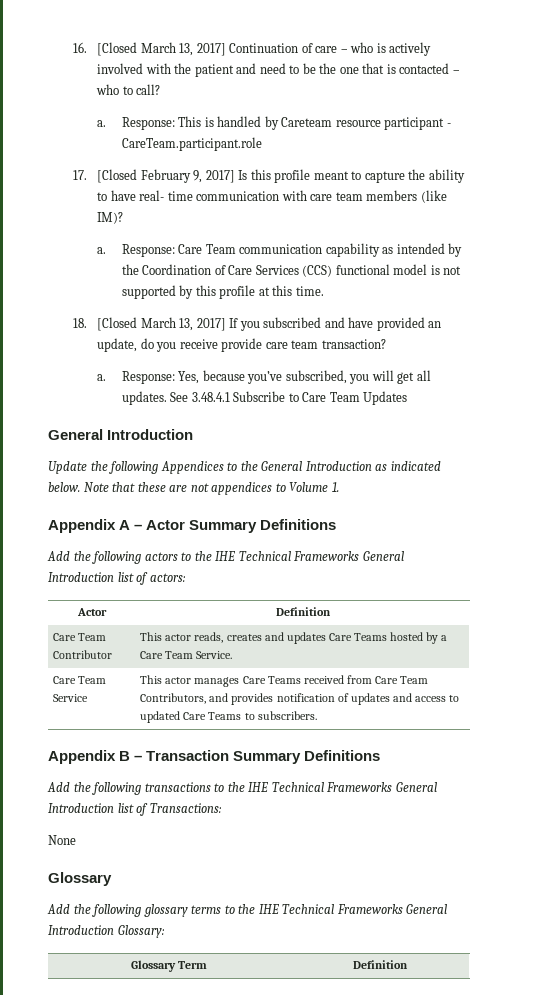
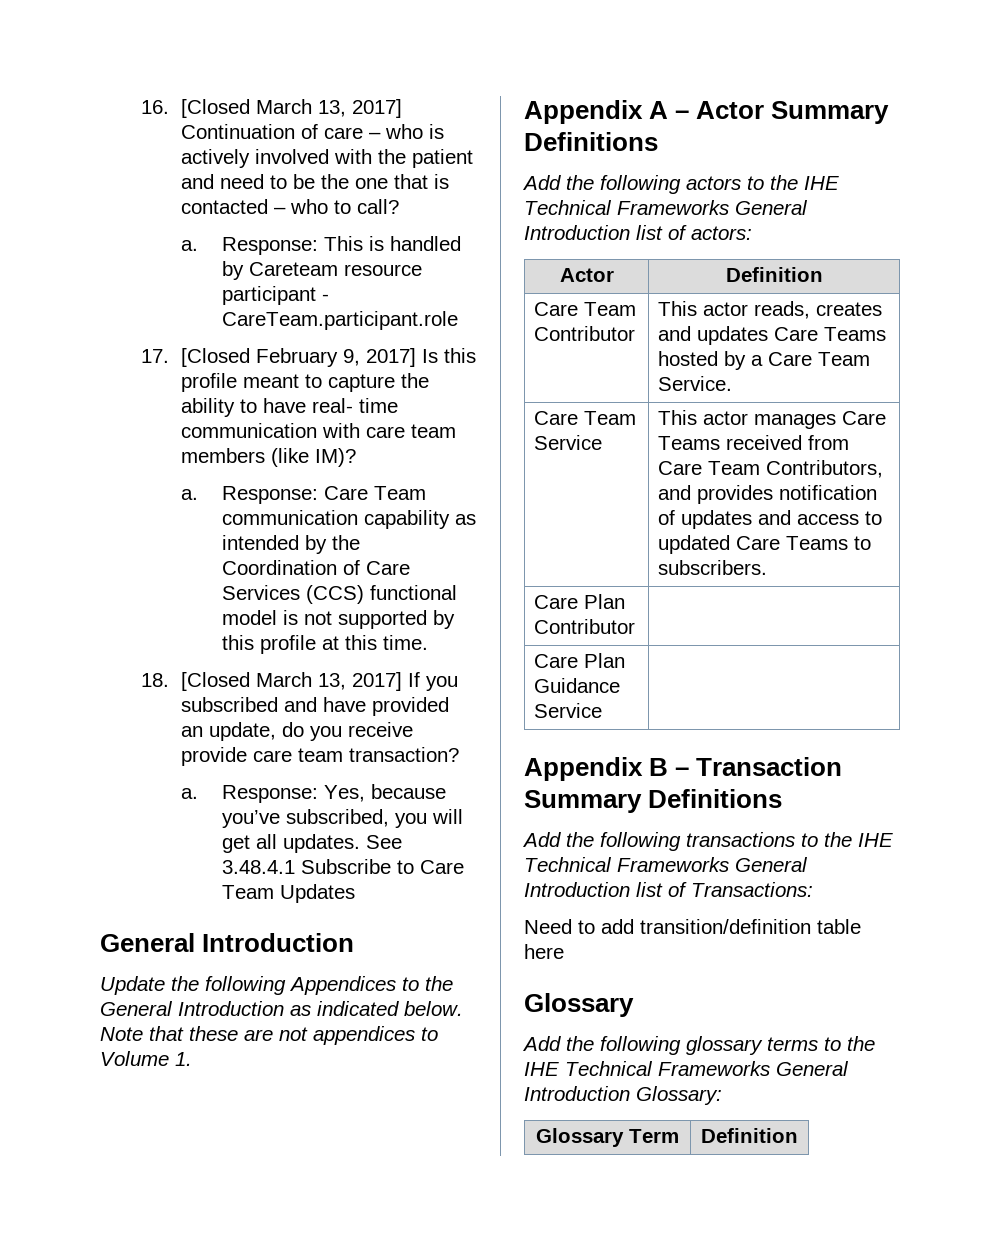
(317, 715) none -> [534,594,626,609] [534,619,636,634] [534,653,626,668] [534,678,621,693] [534,703,603,718] // Care Plan Contributor | // Care Plan Guidance Service |
[48,835,76,845] // None -> [524,919,861,934] [524,944,564,959] // Need to add transition/definition table here

